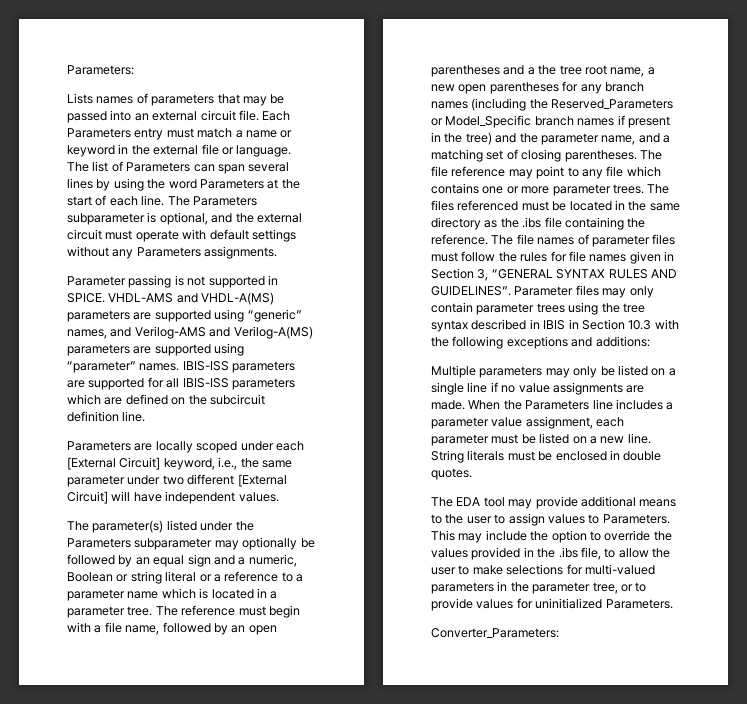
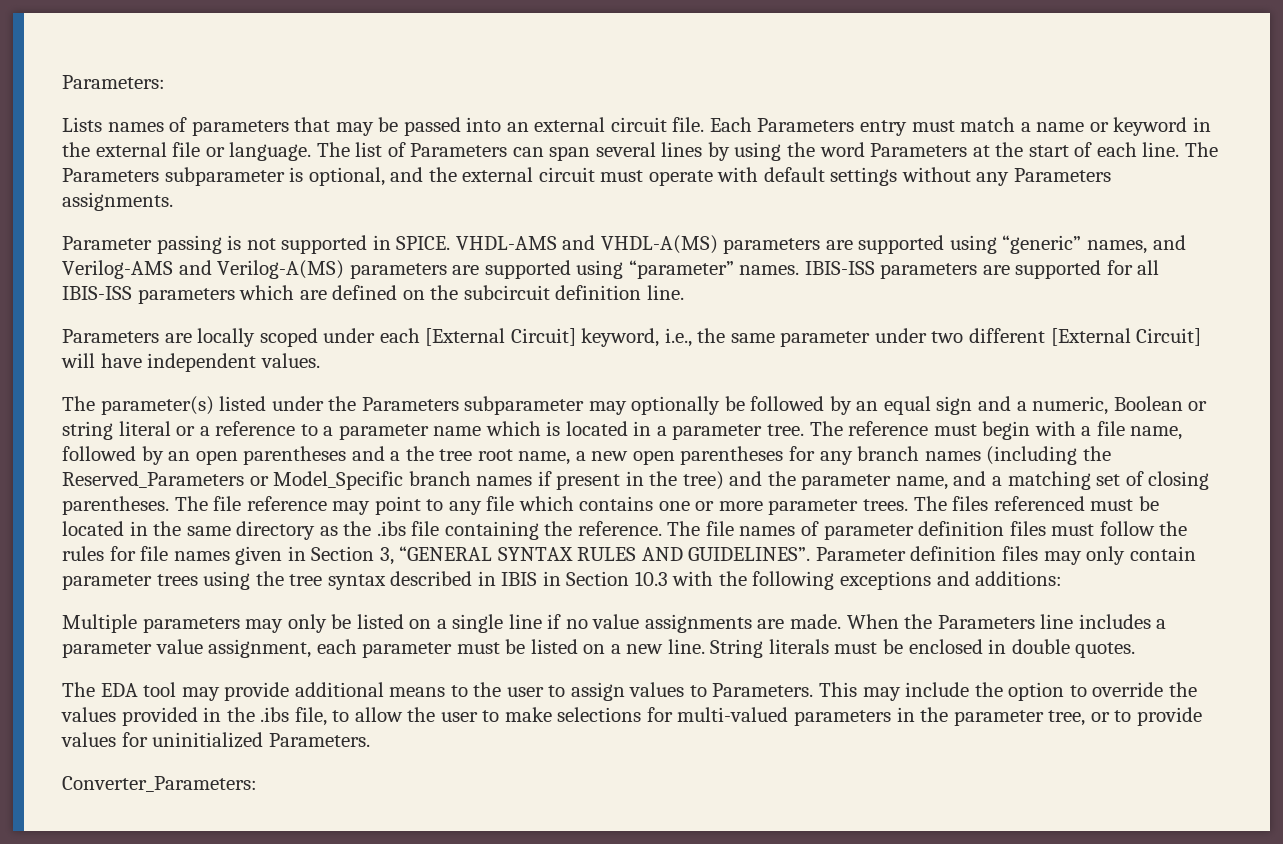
(650, 241) none -> [918,521,1005,536] definition
(574, 291) none -> [910,546,997,561] definition

